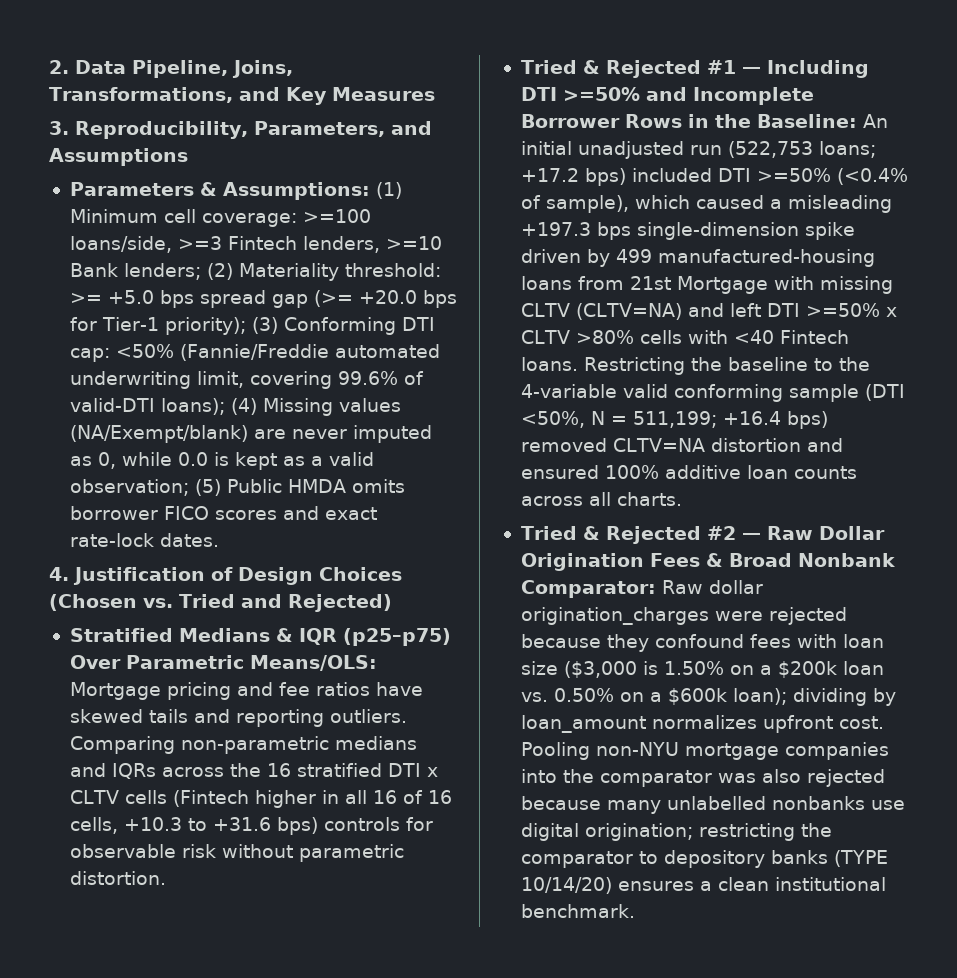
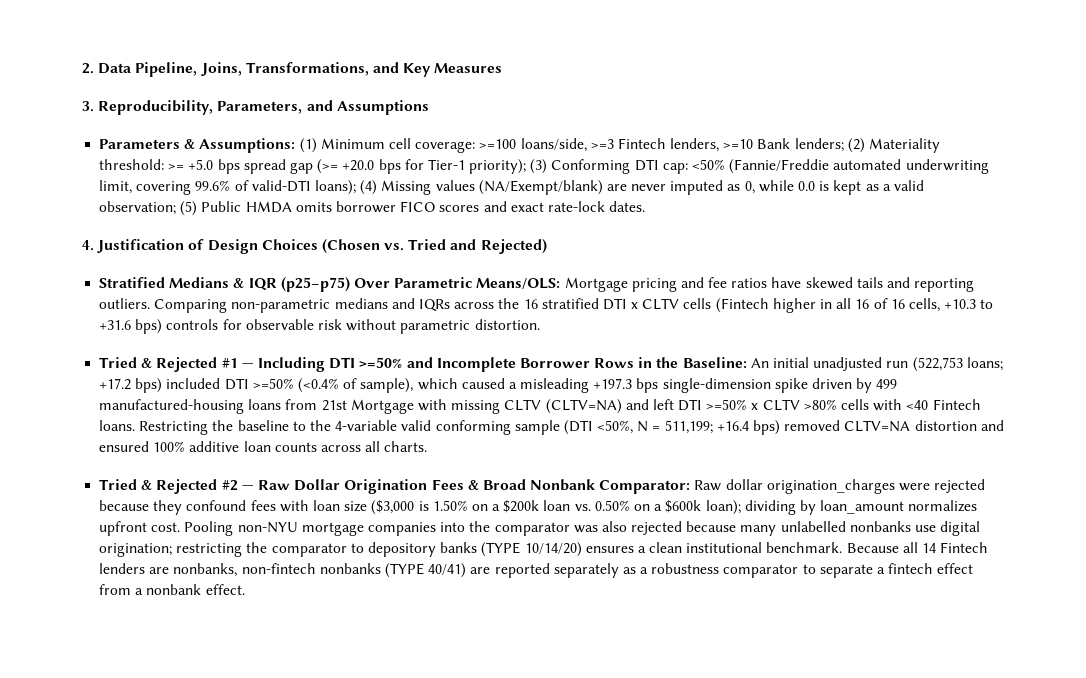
(635, 911) none -> [846,542,989,553] [99,563,974,578] [99,584,245,595] Because all 14 Fintech lenders are nonbanks, non-fintech nonbanks (TYPE 40/41) are reported separately as a robustness comparator to separate a fintech effect from a nonbank effect.

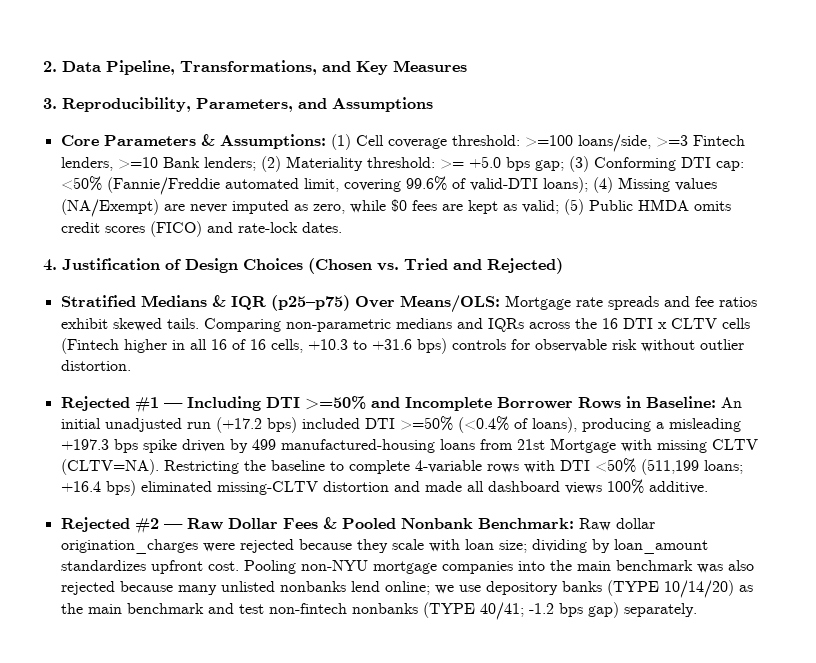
[200,62,242,76] Joins, -> (175, 67) none
(429, 107) none -> [60,135,99,146] Core
[320,138,476,153] Minimum cell coverage: -> [355,135,520,149] Cell coverage threshold:
[243,159,527,174] spread gap (>= +20.0 bps for Tier-1 priority); -> [534,160,564,171] gap;
[905,159,989,174] underwriting -> (299, 183) none
[478,180,603,195] (NA/Exempt/blank) -> [60,199,159,217] (NA/Exempt)
[744,180,924,195] [99,201,544,216] 0, while 0.0 is kept as a valid observation; (5) Public HMDA omits borrower FICO scores and exact -> [312,199,731,215] [60,221,233,237] zero, while $0 fees are kept as valid; (5) Public HMDA omits credit scores (FICO) and
[394,277,473,288] Parametric -> (395, 302) none
[631,278,677,292] pricing -> [575,296,659,310] rate spreads
[771,277,975,292] [99,298,151,309] have skewed tails and reporting outliers. -> [60,318,199,331] exhibit skewed tails.
[541,298,599,309] stratified -> (618, 323) none
[400,320,471,334] parametric -> [699,339,744,350] outlier
[99,357,153,368] Tried & -> (131, 365) none
[656,357,679,368] the -> (641, 402) none
[912,357,1003,372] [99,378,132,390] (522,753 loans; +17.2 -> [215,417,262,433] (+17.2
[360,378,505,393] sample), which caused -> [531,417,651,433] loans), producing
[662,378,771,393] single-dimension -> (138, 446) none
[545,399,981,414] [99,420,1004,435] [99,441,428,452] [99,479,153,490] (CLTV=NA) and left DTI >=50% x CLTV >80% cells with <40 Fintech loans. Restricting the baseline to the 4-variable valid conforming sample (DTI <50%, N = 511,199; +16.4 bps) removed CLTV=NA distortion and ensured 100% additive loan counts across all charts. // Tried & -> [60,458,743,475] [60,479,708,496] (CLTV=NA). Restricting the baseline to complete 4-variable rows with DTI <50% (511,199 loans; +16.4 bps) eliminated missing-CLTV distortion and made all dashboard views 100% additive. //
[344,479,428,494] Origination -> (278, 523) none
[482,479,691,494] Broad Nonbank Comparator: -> [341,518,574,529] Pooled Nonbank Benchmark:
[186,500,741,515] confound fees with loan size ($3,000 is 1.50% on a $200k loan vs. 0.50% on a $600k loan); -> [391,539,527,553] scale with loan size;
[908,500,978,512] normalizes -> [60,560,146,571] standardizes
[494,522,570,536] comparator -> [576,560,693,571] main benchmark
[780,521,981,536] [99,542,989,557] [99,563,974,578] [99,584,245,595] unlabelled nonbanks use digital origination; restricting the comparator to depository banks (TYPE 10/14/20) ensures a clean institutional benchmark. Because all 14 Fintech lenders are nonbanks, non-fintech nonbanks (TYPE 40/41) are reported separately as a robustness comparator to separate a fintech effect from a nonbank effect. -> [220,580,753,598] [60,602,697,620] unlisted nonbanks lend online; we use depository banks (TYPE 10/14/20) as the main benchmark and test non-fintech nonbanks (TYPE 40/41; -1.2 bps gap) separately.

